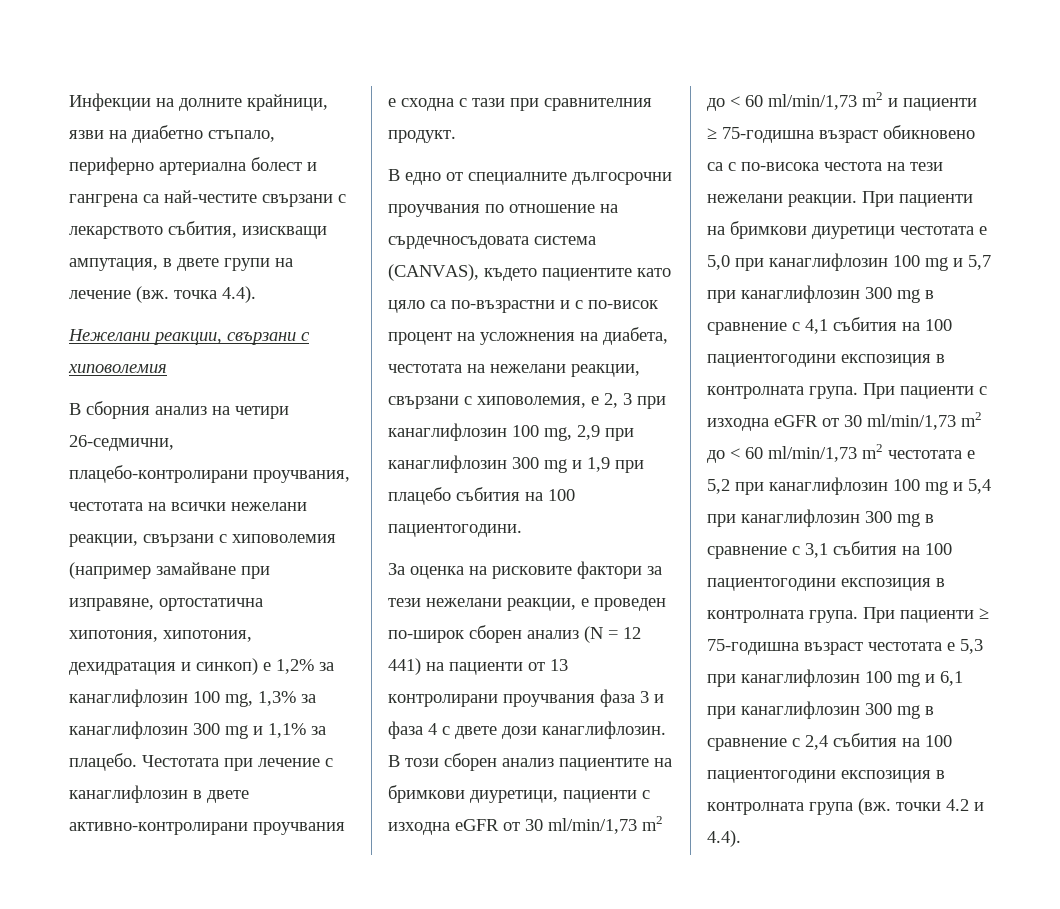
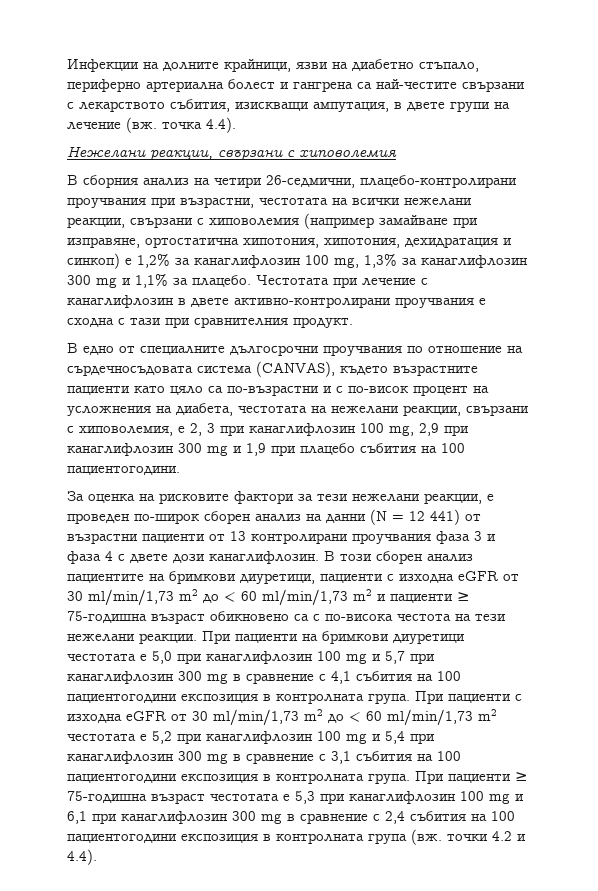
[253,470,350,483] проучвания, -> [67,197,254,208] проучвания при възрастни,
[542,268,632,281] пациентите -> [393,365,478,376] [67,386,130,395] възрастните пациенти
(579, 634) none -> [306,514,366,523] на данни
[426,662,444,671] на -> [465,514,481,521] [67,533,138,544] от възрастни

